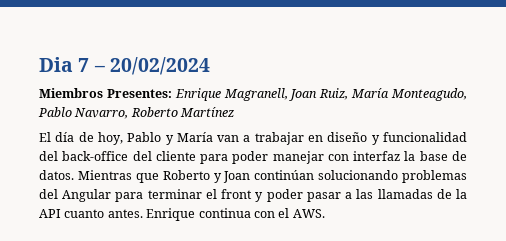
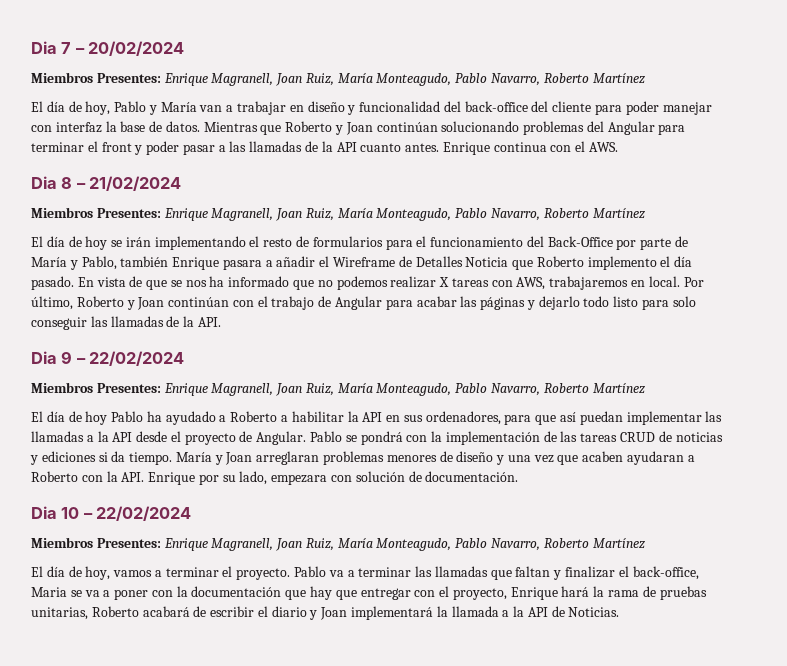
(325, 213) none -> [31,176,182,191] [31,207,645,221] [31,236,689,250] [31,256,693,270] [31,276,704,290] [31,296,696,310] [31,316,221,330] [31,351,185,366] [31,382,645,396] [31,411,723,425] [31,431,723,445] [30,451,695,465] [31,471,519,485] [31,506,192,521] [31,537,645,551] [31,566,699,580] [31,586,707,600] [31,606,620,620] // Dia 8 – 21/02/2024 // Miembros Presentes: Enrique Magranell, Joan Ruiz, María Monteagudo, Pablo Navarro, Roberto Martínez // El día de hoy se irán implementando el resto de formularios para el funcionamiento del Back-Office por parte de María y Pablo, también Enrique pasara a añadir el Wireframe de Detalles Noticia que Roberto implemento el día pasado. En vista de que se nos ha informado que no podemos realizar X tareas con AWS, trabajaremos en local. Por último, Roberto y Joan continúan con el trabajo de Angular para acabar las páginas y dejarlo todo listo para solo conseguir las llamadas de la API. // Dia 9 – 22/02/2024 // Miembros Presentes: Enrique Magranell, Joan Ruiz, María Monteagudo, Pablo Navarro, Roberto Martínez // El día de hoy Pablo ha ayudado a Roberto a habilitar la API en sus ordenadores, para que así puedan implementar las llamadas a la API desde el proyecto de Angular. Pablo se pondrá con la implementación de las tareas CRUD de noticias y ediciones si da tiempo. María y Joan arreglaran problemas menores de diseño y una vez que acaben ayudaran a Roberto con la API. Enrique por su lado, empezara con solución de documentación. // Dia 10 – 22/02/2024 // Miembros Presentes: Enrique Magranell, Joan Ruiz, María Monteagudo, Pablo Navarro, Roberto Martínez // El día de hoy, vamos a terminar el proyecto. Pablo va a terminar las llamadas que faltan y finalizar el back-office, Maria se va a poner con la documentación que hay que entregar con el proyecto, Enrique hará la rama de pruebas unitarias, Roberto acabará de escribir el diario y Joan implementará la llamada a la API de Noticias.

